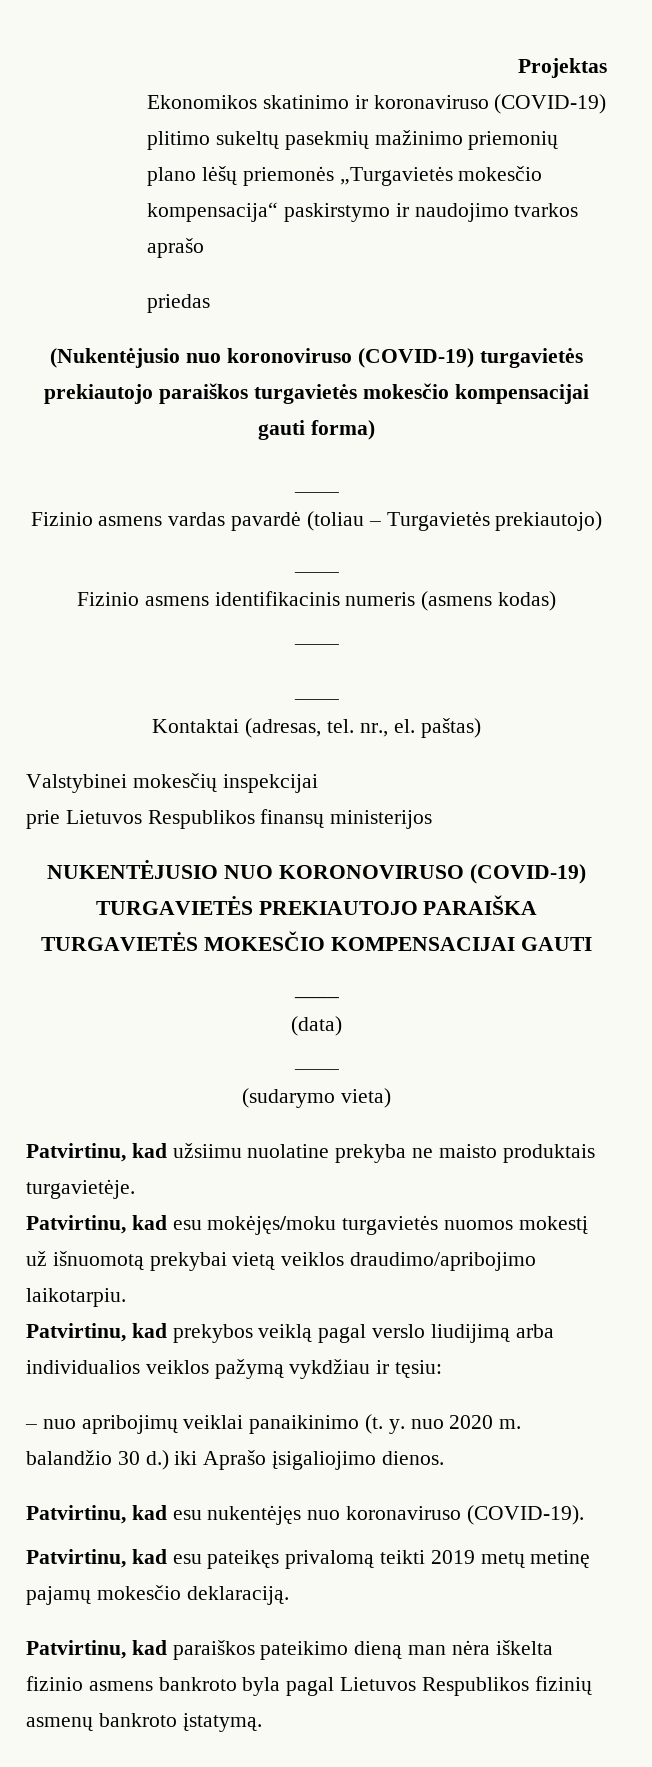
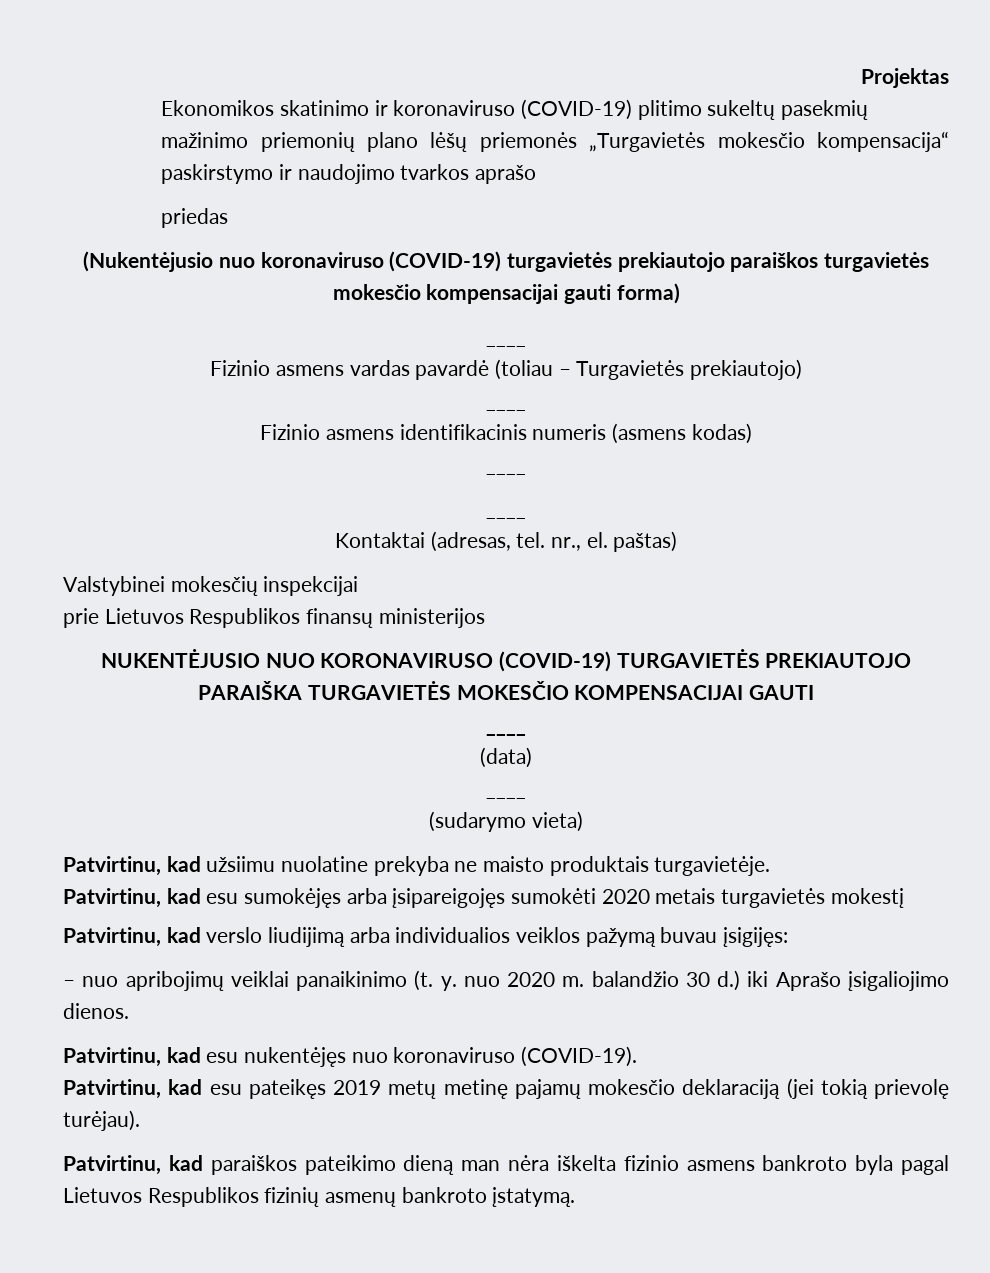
[227,348,352,363] koronoviruso -> [260,252,384,268] koronaviruso
[278,865,464,879] KORONOVIRUSO -> [320,653,494,668] KORONAVIRUSO
[207,1215,588,1235] [26,1251,537,1271] [26,1288,126,1307] [26,1323,367,1343] mokėjęs/moku turgavietės nuomos mokestį už išnuomotą prekybai vietą veiklos draudimo/apribojimo laikotarpiu. // Patvirtinu, kad prekybos veiklą pagal -> [244,888,904,908] [63,927,201,947] sumokėjęs arba įsipareigojęs sumokėti 2020 metais turgavietės mokestį // Patvirtinu, kad
[289,1359,443,1379] vykdžiau ir tęsiu: -> [660,927,789,947] buvau įsigijęs:
[285,1550,426,1569] privalomą teikti -> (326, 1089) none
[186,1586,289,1605] deklaraciją. -> [682,1078,949,1099] [63,1110,140,1131] deklaraciją (jei tokią prievolę turėjau).

